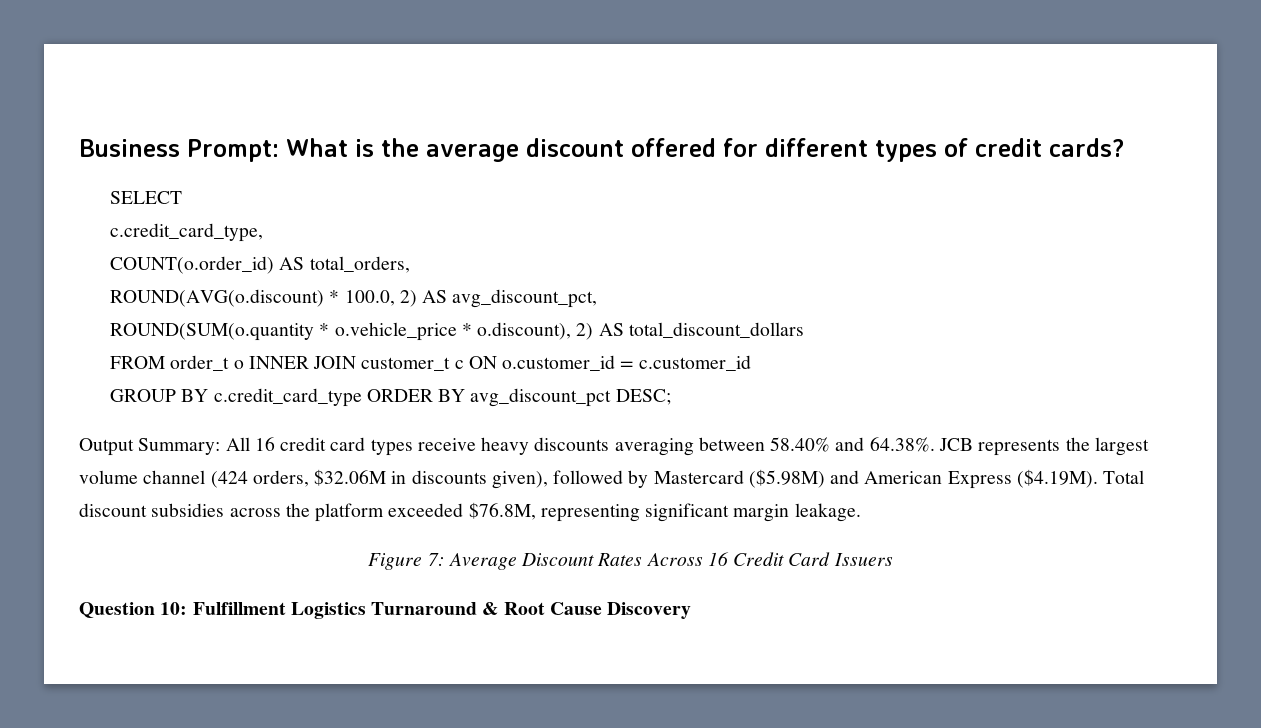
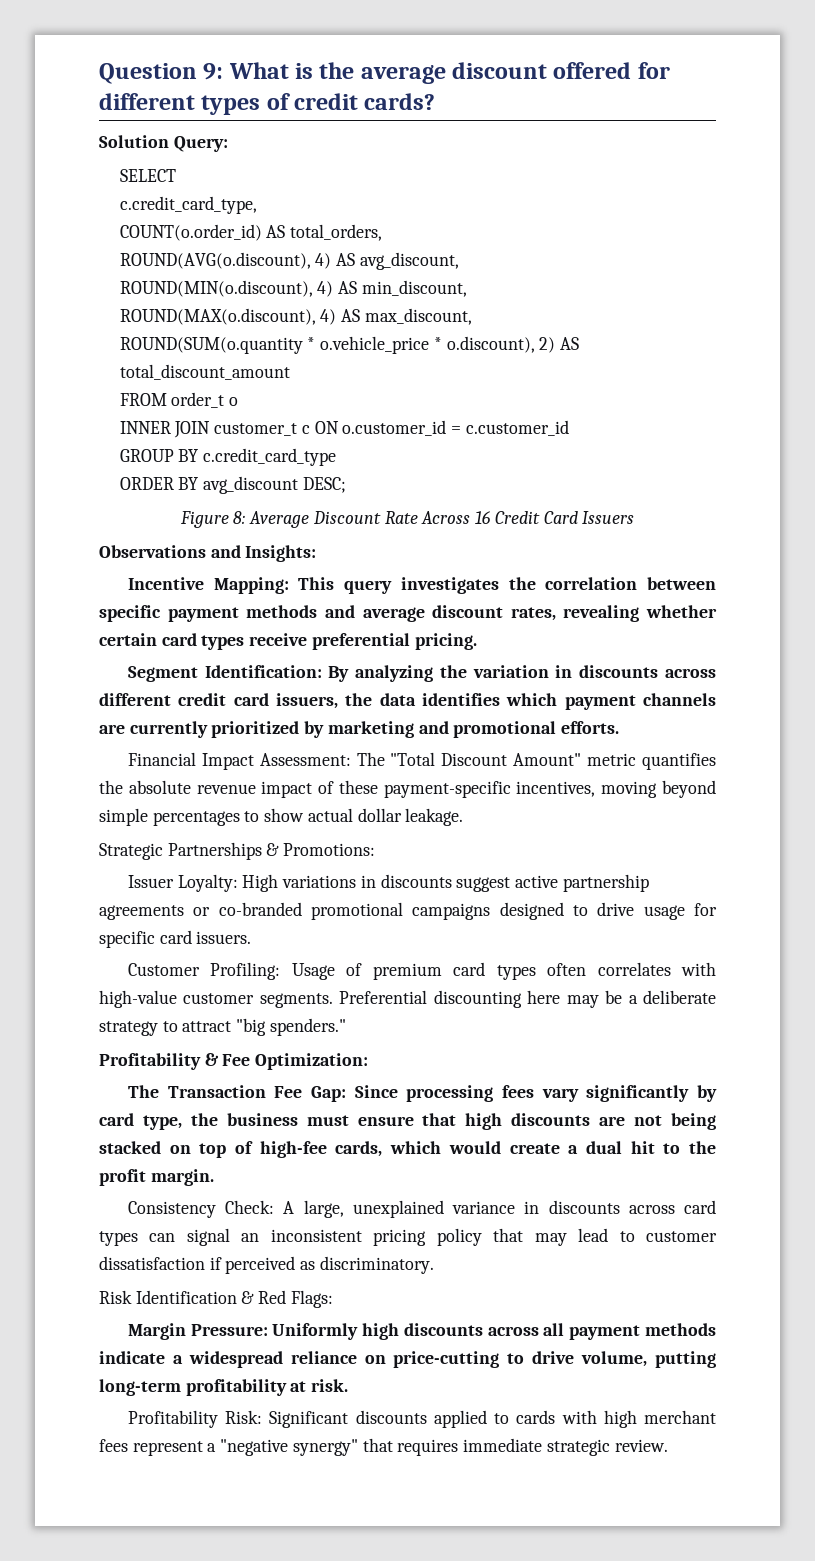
[79,139,279,162] Business Prompt: -> [99,63,224,84] Question 9:
(1125, 147) none -> [99,135,228,152] // Solution Query:
[110,289,598,308] ROUND(AVG(o.discount) * 100.0, 2) AS avg_discount_pct, -> [119,252,459,270] [119,280,467,297] [119,308,472,325] ROUND(AVG(o.discount), 4) AS avg_discount, // ROUND(MIN(o.discount), 4) AS min_discount, // ROUND(MAX(o.discount), 4) AS max_discount,
[628,322,804,338] total_discount_dollars -> [119,364,290,380] total_discount_amount
(244, 364) none -> (239, 401) //
(362, 397) none -> (337, 457) //
[470,388,612,407] avg_discount_pct -> [203,476,299,494] avg_discount
[79,437,1149,456] [79,469,1145,489] [79,502,861,522] // Output Summary: All 16 credit card types receive heavy discounts averaging between 58.40% and 64.38%. JCB represents the largest volume channel (424 orders, $32.06M in discounts given), followed by Mastercard ($5.98M) and American Express ($4.19M). Total discount subsidies across the platform exceeded $76.8M, representing significant margin leakage. -> (346, 485) none
[427,553,445,566] 7: -> [233,511,246,524] 8:
[597,553,643,566] Rates -> [384,511,418,524] Rate
[79,602,692,619] Question 10: Fulfillment Logistics Turnaround & Root Cause Discovery -> [99,545,317,562] [127,577,716,594] [99,605,717,622] [99,633,477,650] [127,665,717,682] [99,693,716,710] [99,721,620,738] [127,752,717,770] [99,780,716,798] [99,808,464,826] [99,842,376,860] [127,874,649,892] [99,902,717,920] [99,930,252,948] [127,962,716,980] [99,990,717,1008] [99,1018,346,1036] [99,1053,369,1070] [127,1085,717,1102] [99,1113,716,1130] [99,1141,717,1158] [99,1169,214,1186] [127,1200,716,1218] [99,1228,717,1246] [99,1256,434,1274] [99,1290,333,1308] [127,1323,717,1340] [99,1351,717,1368] [99,1379,349,1396] [127,1410,716,1428] [99,1438,668,1456] Observations and Insights: // Incentive Mapping: This query investigates the correlation between specific payment methods and average discount rates, revealing whether certain card types receive preferential pricing. // Segment Identification: By analyzing the variation in discounts across different credit card issuers, the data identifies which payment channels are currently prioritized by marketing and promotional efforts. // Financial Impact Assessment: The "Total Discount Amount" metric quantifies the absolute revenue impact of these payment-specific incentives, moving beyond simple percentages to show actual dollar leakage. // Strategic Partnerships & Promotions: // Issuer Loyalty: High variations in discounts suggest active partnership agreements or co-branded promotional campaigns designed to drive usage for specific card issuers. // Customer Profiling: Usage of premium card types often correlates with high-value customer segments. Preferential discounting here may be a deliberate strategy to attract "big spenders." // Profitability & Fee Optimization: // The Transaction Fee Gap: Since processing fees vary significantly by card type, the business must ensure that high discounts are not being stacked on top of high-fee cards, which would create a dual hit to the profit margin. // Consistency Check: A large, unexplained variance in discounts across card types can signal an inconsistent pricing policy that may lead to customer dissatisfaction if perceived as discriminatory. // Risk Identification & Red Flags: // Margin Pressure: Uniformly high discounts across all payment methods indicate a widespread reliance on price-cutting to drive volume, putting long-term profitability at risk. // Profitability Risk: Significant discounts applied to cards with high merchant fees represent a "negative synergy" that requires immediate strategic review.

